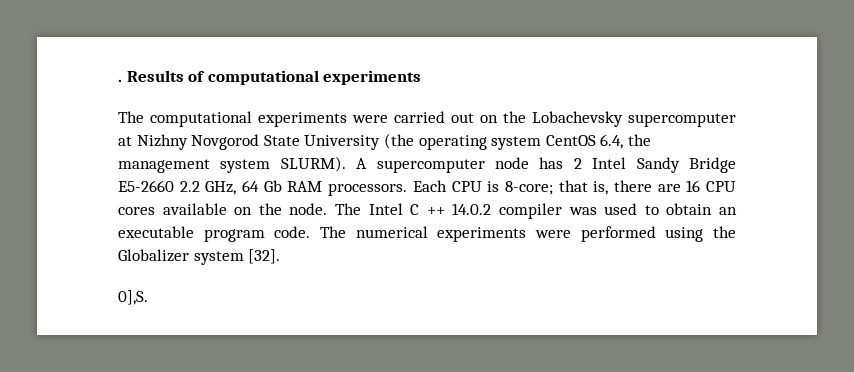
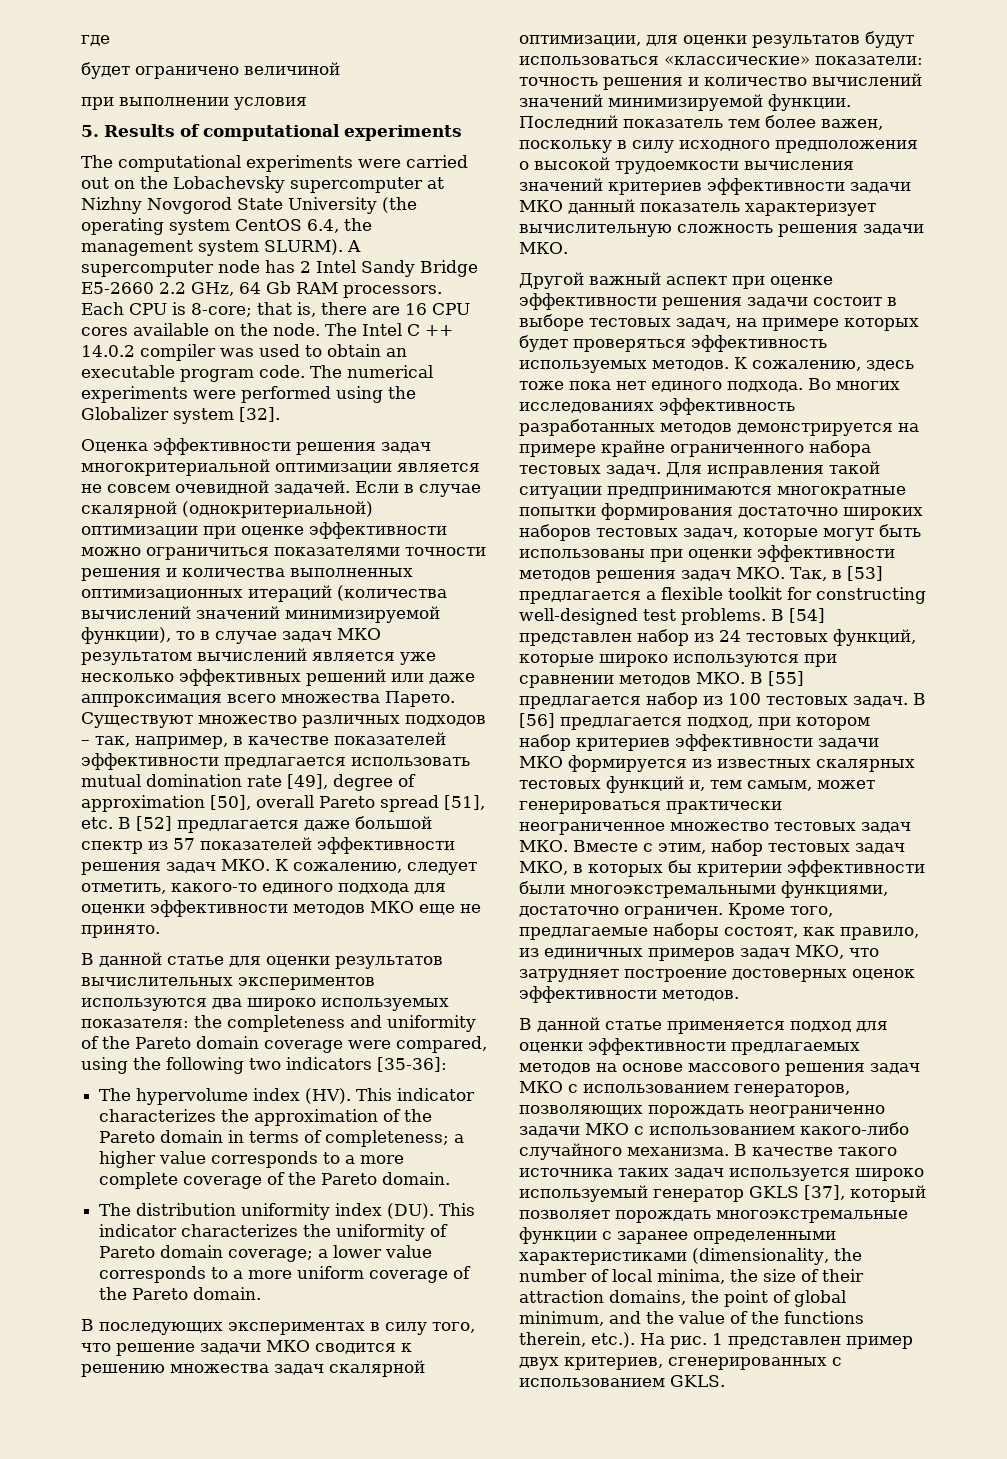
[118,79,122,82] . -> [81,35,110,46] [81,62,340,79] [81,97,307,110] [81,125,99,137] где // будет ограничено величиной // при выполнении условия // 5.
[118,290,148,305] 0],S. -> [81,438,431,455] [81,459,480,476] [81,480,481,497] [81,501,373,518] [81,522,447,539] [81,547,486,560] [81,568,413,581] [81,585,447,602] [81,606,440,623] [81,627,381,644] [81,648,436,665] [81,669,475,686] [81,691,455,707] [81,712,486,728] [81,732,446,749] [81,753,470,770] [81,774,416,791] [81,795,485,812] [81,816,432,833] [81,837,455,854] [81,859,477,875] [81,883,446,894] [81,900,481,917] [81,925,160,938] [81,952,443,969] [81,977,375,990] [81,998,449,1011] [81,1015,476,1032] [81,1036,487,1053] [81,1057,447,1074] [99,1088,476,1105] [99,1109,433,1126] [99,1130,465,1147] [99,1151,405,1168] [99,1172,451,1189] [99,1203,476,1220] [99,1224,449,1241] [99,1245,433,1262] [99,1266,472,1283] [99,1287,262,1300] [81,1319,475,1335] [81,1340,412,1356] [81,1360,425,1377] [519,31,914,48] [519,56,923,65] [519,73,922,90] [519,94,851,111] [519,115,883,130] [519,140,918,153] [519,157,854,174] [519,178,911,195] [519,199,876,216] [519,224,924,237] [519,242,568,254] [519,272,833,289] [519,293,897,310] [519,314,919,331] [519,335,827,352] [519,357,914,373] [519,378,900,392] [519,398,795,415] [519,419,919,436] [519,440,871,457] [519,461,880,478] [519,486,906,499] [519,503,923,520] [519,524,921,541] [519,545,895,562] [519,566,883,583] [519,587,926,604] [519,608,825,625] [519,629,916,646] [519,654,837,667] [519,671,804,688] [519,692,926,709] [519,713,870,730] [519,734,879,751] [519,755,915,772] [519,776,875,793] [519,801,782,814] [519,822,911,835] [519,839,905,856] [519,860,925,877] [519,881,888,898] [519,903,833,919] [519,923,919,940] [519,945,879,961] [519,969,915,982] [519,986,739,1003] [519,1017,888,1034] [519,1038,860,1055] [519,1063,920,1076] [519,1081,850,1097] [519,1105,885,1118] [519,1122,909,1137] [519,1143,897,1160] [519,1168,924,1181] [519,1185,926,1202] [519,1210,908,1223] [519,1227,836,1244] [519,1248,862,1265] [519,1269,864,1284] [519,1290,846,1307] [519,1311,864,1326] [519,1332,913,1349] [519,1357,842,1370] [519,1375,725,1387] Оценка эффективности решения задач многокритериальной оптимизации является не совсем очевидной задачей. Если в случае скалярной (однокритериальной) оптимизации при оценке эффективности можно ограничиться показателями точности решения и количества выполненных оптимизационных итераций (количества вычислений значений минимизируемой функции), то в случае задач МКО результатом вычислений является уже несколько эффективных решений или даже аппроксимация всего множества Парето. Существуют множество различных подходов – так, например, в качестве показателей эффективности предлагается использовать mutual domination rate [49], degree of approximation [50], overall Pareto spread [51], etc. В [52] предлагается даже большой спектр из 57 показателей эффективности решения задач МКО. К сожалению, следует отметить, какого-то единого подхода для оценки эффективности методов МКО еще не принято. // В данной статье для оценки результатов вычислительных экспериментов используются два широко используемых показателя: the completeness and uniformity of the Pareto domain coverage were compared, using the following two indicators [35-36]: // The hypervolume index (HV). This indicator characterizes the approximation of the Pareto domain in terms of completeness; a higher value corresponds to a more complete coverage of the Pareto domain. // The distribution uniformity index (DU). This indicator characterizes the uniformity of Pareto domain coverage; a lower value corresponds to a more uniform coverage of the Pareto domain. // В последующих экспериментах в силу того, что решение задачи МКО сводится к решению множества задач скалярной оптимизации, для оценки результатов будут использоваться «классические» показатели: точность решения и количество вычислений значений минимизируемой функции. Последний показатель тем более важен, поскольку в силу исходного предположения о высокой трудоемкости вычисления значений критериев эффективности задачи МКО данный показатель характеризует вычислительную сложность решения задачи МКО. // Другой важный аспект при оценке эффективности решения задачи состоит в выборе тестовых задач, на примере которых будет проверяться эффективность используемых методов. К сожалению, здесь тоже пока нет единого подхода. Во многих исследованиях эффективность разработанных методов демонстрируется на примере крайне ограниченного набора тестовых задач. Для исправления такой ситуации предпринимаются многократные попытки формирования достаточно широких наборов тестовых задач, которые могут быть использованы при оценки эффективности методов решения задач МКО. Так, в [53] предлагается a flexible toolkit for constructing well-designed test problems. В [54] представлен набор из 24 тестовых функций, которые широко используются при сравнении методов МКО. В [55] предлагается набор из 100 тестовых задач. В [56] предлагается подход, при котором набор критериев эффективности задачи МКО формируется из известных скалярных тестовых функций и, тем самым, может генерироваться практически неограниченное множество тестовых задач МКО. Вместе с этим, набор тестовых задач МКО, в которых бы критерии эффективности были многоэкстремальными функциями, достаточно ограничен. Кроме того, предлагаемые наборы состоят, как правило, из единичных примеров задач МКО, что затрудняет построение достоверных оценок эффективности методов. // В данной статье применяется подход для оценки эффективности предлагаемых методов на основе массового решения задач МКО с использованием генераторов, позволяющих порождать неограниченно задачи МКО с использованием какого-либо случайного механизма. В качестве такого источника таких задач используется широко используемый генератор GKLS [37], который позволяет порождать многоэкстремальные функции с заранее определенными характеристиками (dimensionality, the number of local minima, the size of their attraction domains, the point of global minimum, and the value of the functions therein, etc.). На рис. 1 представлен пример двух критериев, сгенерированных с использованием GKLS.

